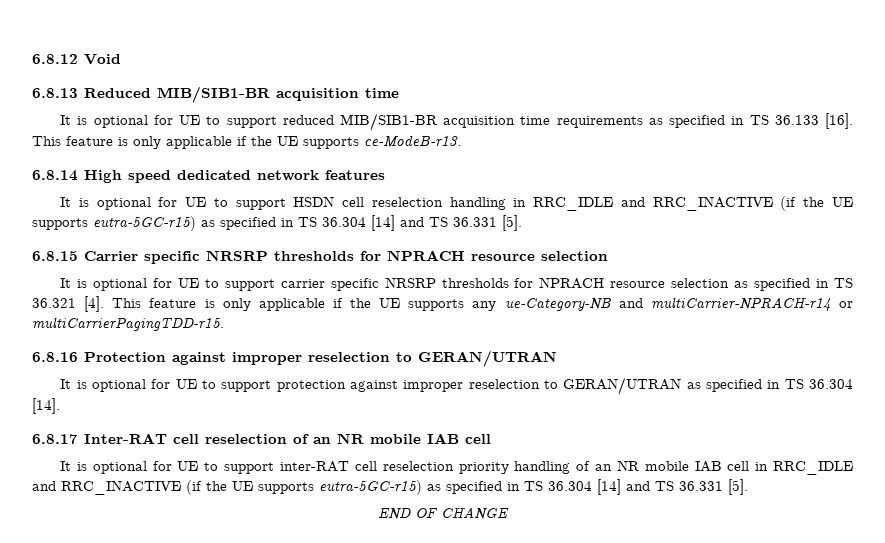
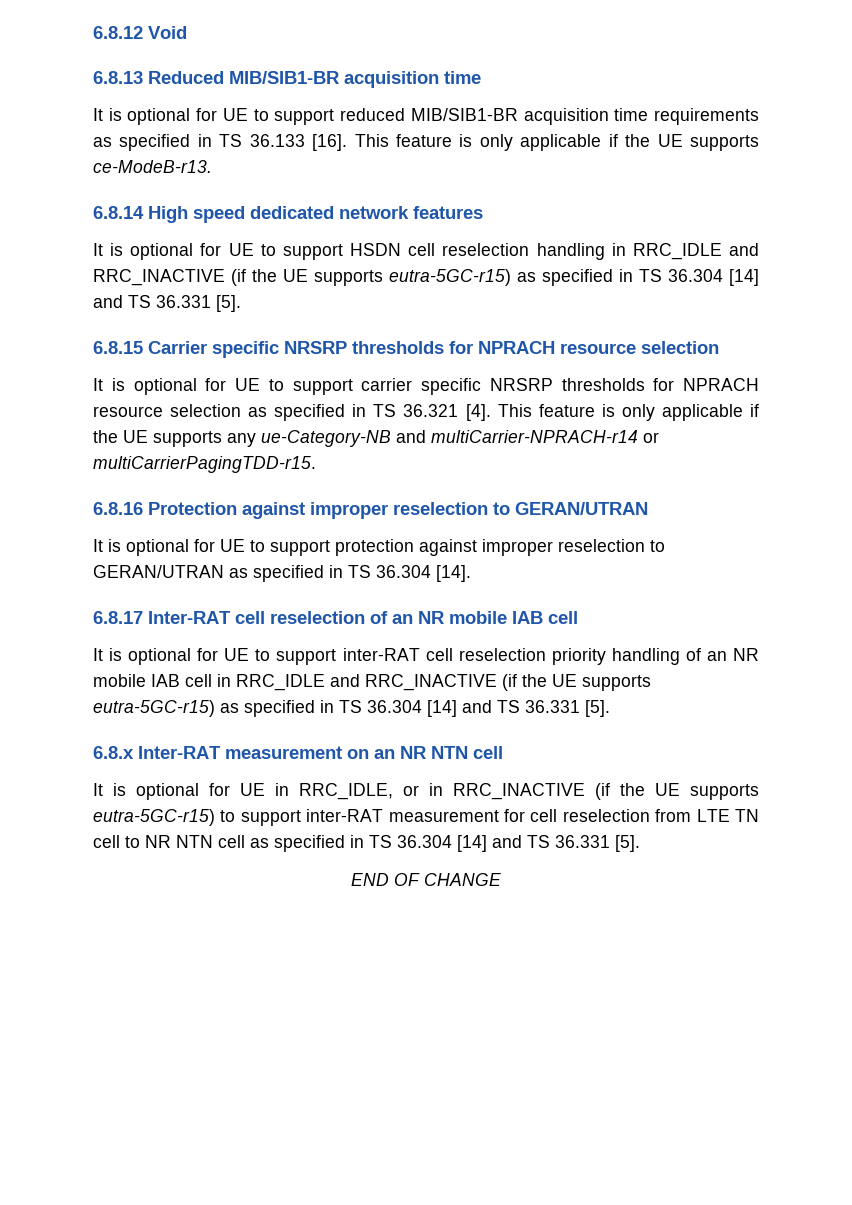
(748, 487) none -> [93,746,503,759] [93,783,759,800] [93,809,759,826] [93,835,640,852] // 6.8.x Inter-RAT measurement on an NR NTN cell // It is optional for UE in RRC_IDLE, or in RRC_INACTIVE (if the UE supports eutra-5GC-r15) to support inter-RAT measurement for cell reselection from LTE TN cell to NR NTN cell as specified in TS 36.304 [14] and TS 36.331 [5].

